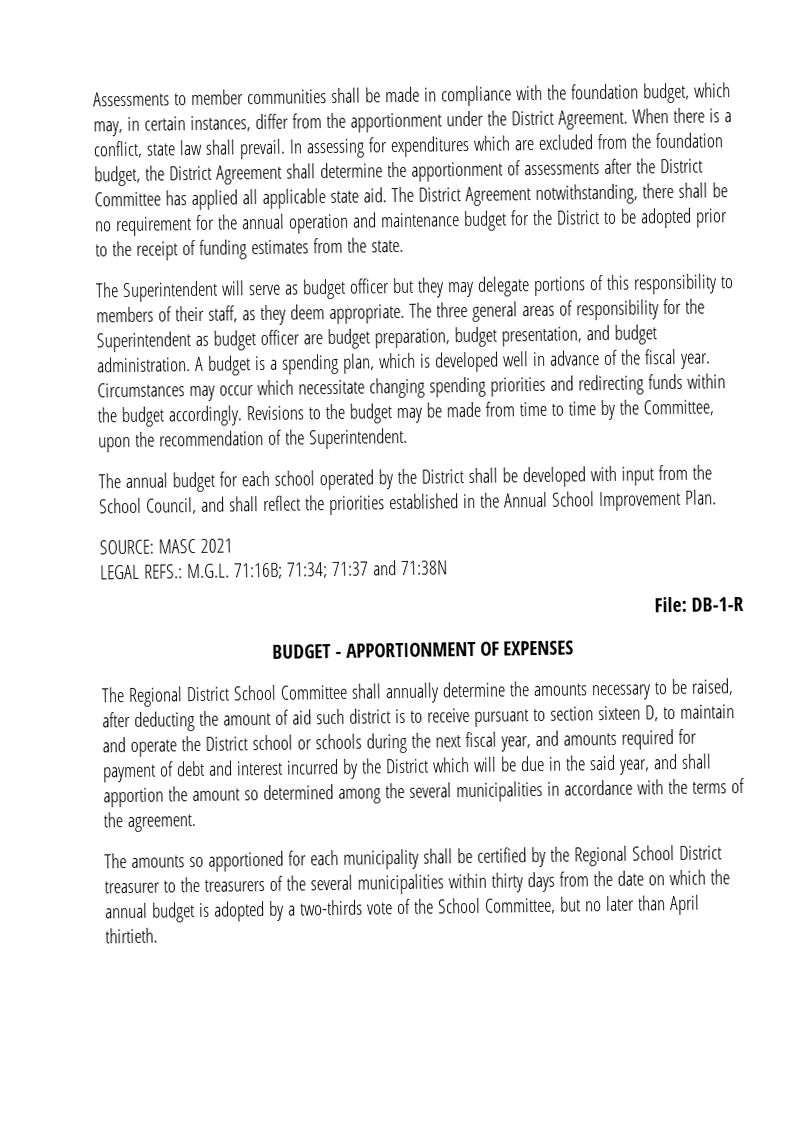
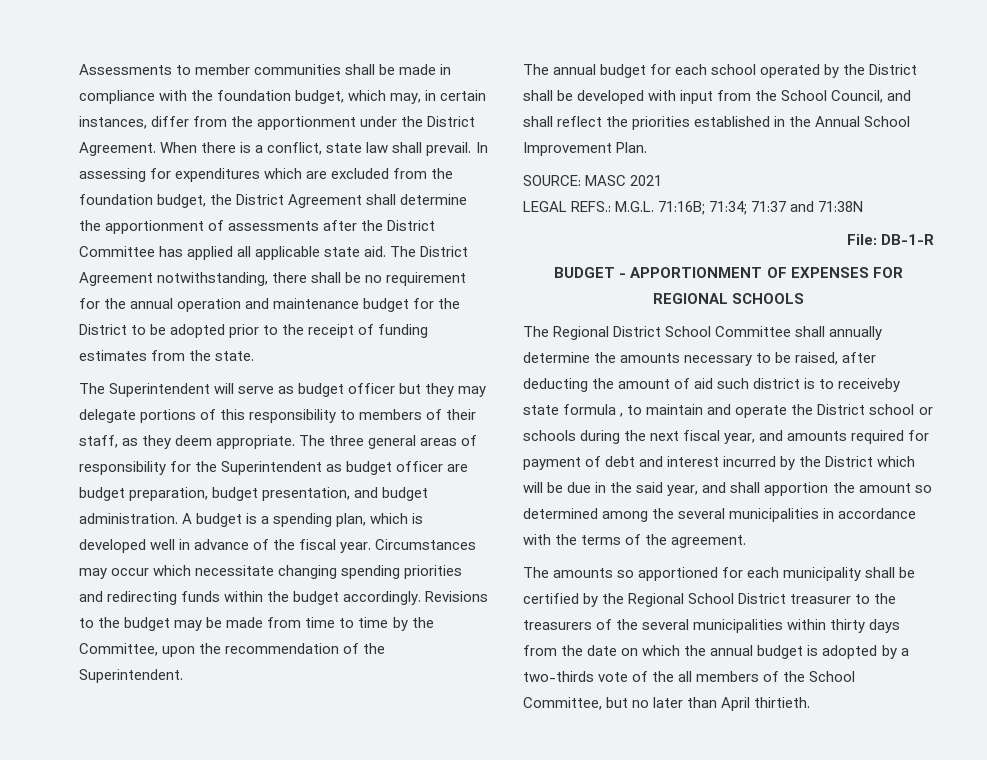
(575, 648) none -> [872,267,903,278] [652,293,805,304] FOR REGIONAL SCHOOLS
[426,705,659,727] receive pursuant to section sixteen D, -> [838,378,901,392] [523,404,624,417] receiveby state formula ,
(434, 906) none -> [678,671,806,682] all members of the

